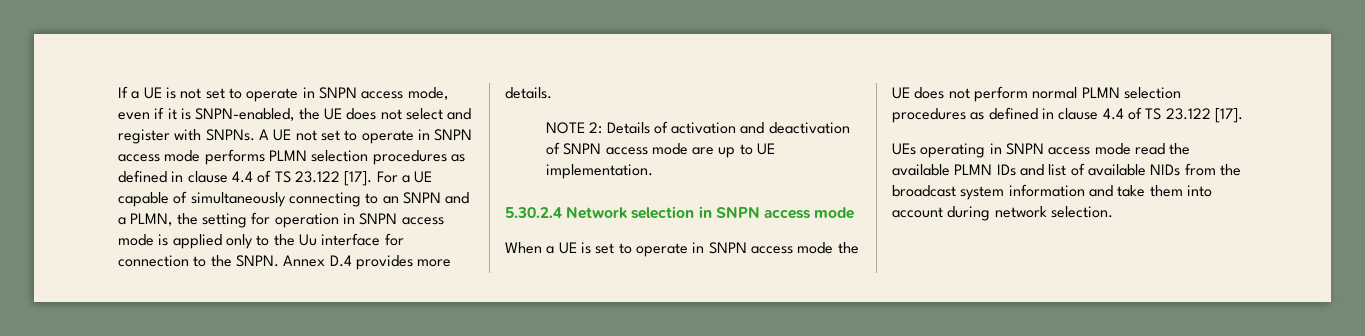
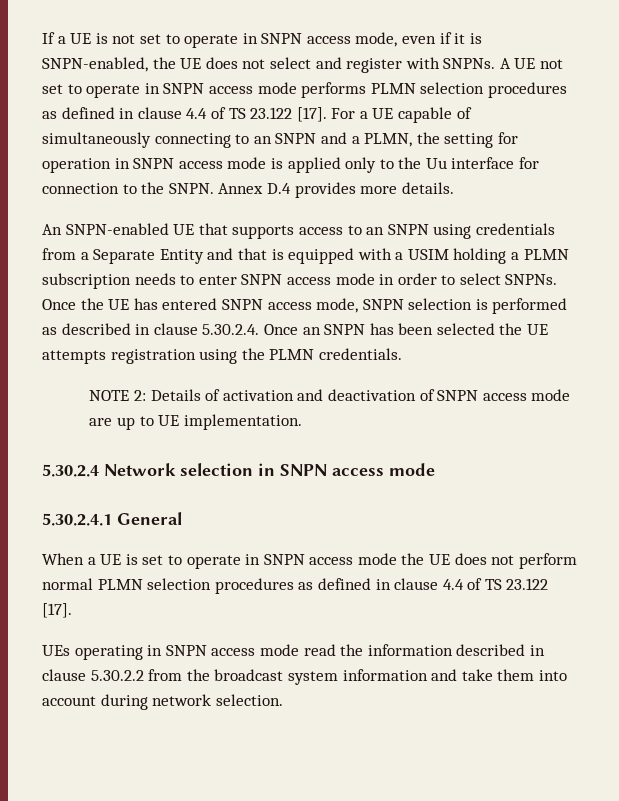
(552, 93) none -> [42,223,555,239] [42,248,569,264] [42,273,558,289] [42,298,568,314] [42,323,549,335] [42,348,402,364] // An SNPN-enabled UE that supports access to an SNPN using credentials from a Separate Entity and that is equipped with a USIM holding a PLMN subscription needs to enter SNPN access mode in order to select SNPNs. Once the UE has entered SNPN access mode, SNPN selection is performed as described in clause 5.30.2.4. Once an SNPN has been selected the UE attempts registration using the PLMN credentials.
(855, 213) none -> [42,512,182,526] // 5.30.2.4.1 General
[892,163,1181,176] available PLMN IDs and list of available NIDs -> [367,644,545,656] [42,669,144,681] information described in clause 5.30.2.2

